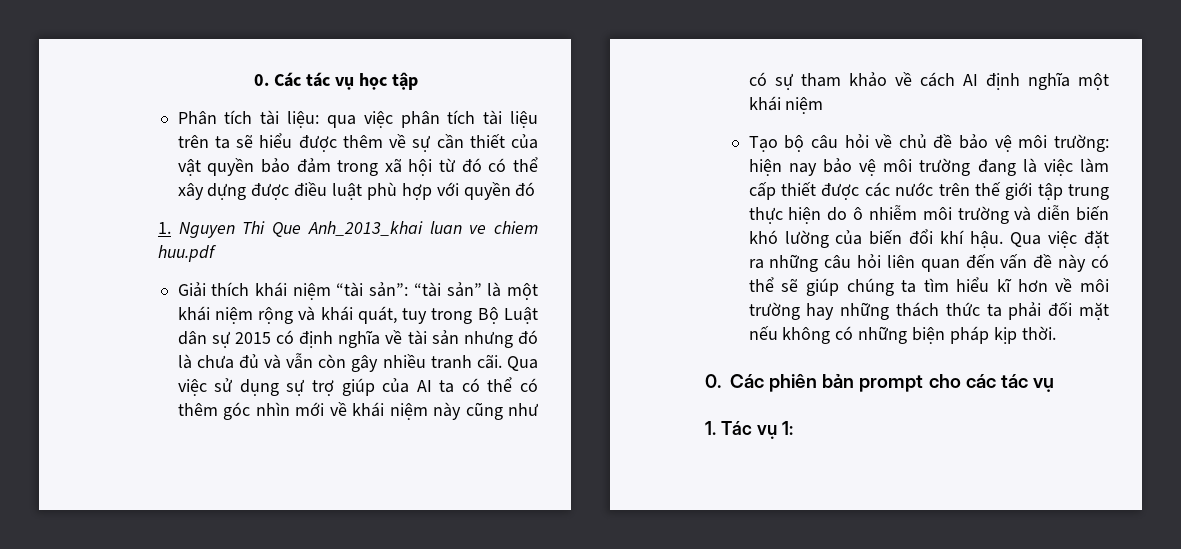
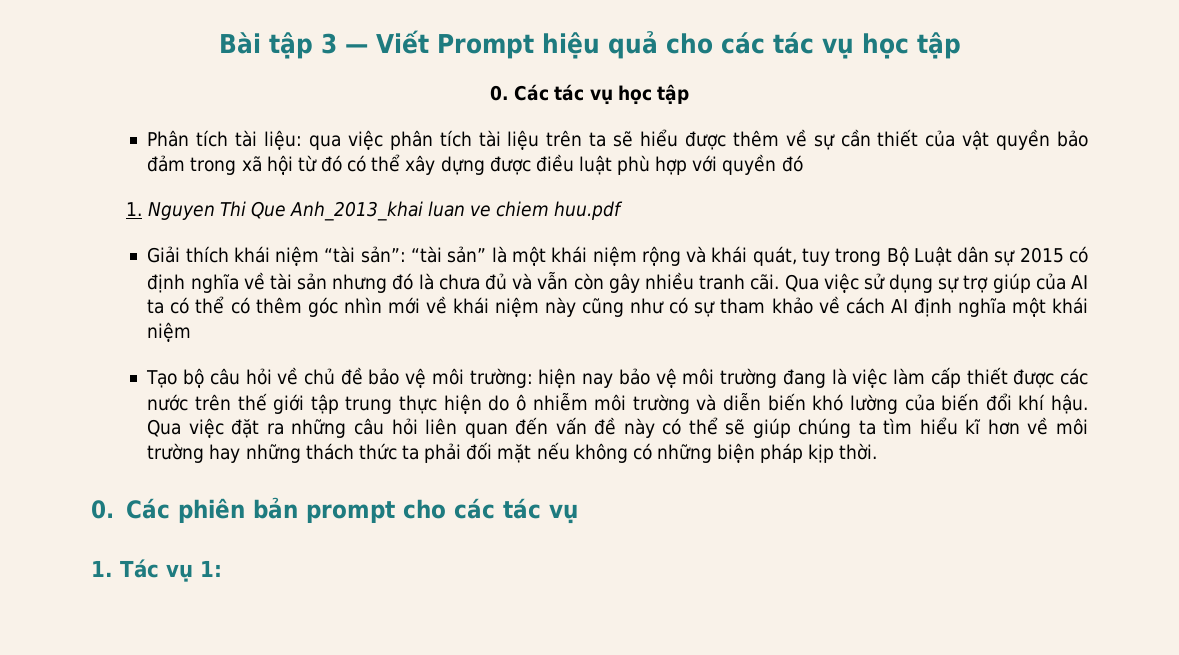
(254, 80) none -> [218,30,961,59] Bài tập 3 — Viết Prompt hiệu quả cho các tác vụ học tập //

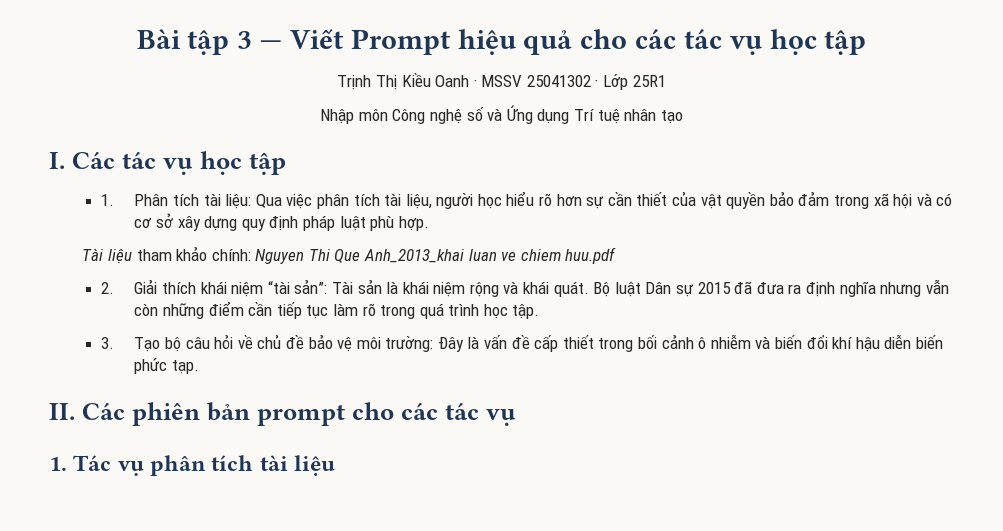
[490,85,510,101] 0. -> [337,73,666,90] [320,105,683,124] [49,152,65,169] Trịnh Thị Kiều Oanh · MSSV 25041302 · Lớp 25R1 // Nhập môn Công nghệ số và Ứng dụng Trí tuệ nhân tạo // I.
(689, 94) none -> [101,194,115,206] 1.
[308,135,341,150] qua -> [255,194,282,208] Qua
[507,129,807,150] liệu trên ta sẽ hiểu được thêm về -> [405,191,582,209] liệu, người học hiểu rõ hơn
[297,154,803,175] [126,202,143,216] từ đó có thể xây dựng được điều luật phù hợp với quyền đó // 1. -> [916,193,953,206] [134,213,429,231] [82,246,251,264] và có cơ sở xây dựng quy định pháp luật phù hợp. // Tài liệu tham khảo chính:
(624, 210) none -> [101,282,115,294] 2.
[411,246,546,266] “tài sản” là một -> [331,279,399,294] Tài sản là
[752,246,1088,266] [147,271,1089,293] [147,296,1089,317] [147,322,192,342] quát, tuy trong Bộ Luật dân sự 2015 có định nghĩa về tài sản nhưng đó là chưa đủ và vẫn còn gây nhiều tranh cãi. Qua việc sử dụng sự trợ giúp của AI ta có thể có thêm góc nhìn mới về khái niệm này cũng như có sự tham khảo về cách AI định nghĩa một khái niệm // -> [553,279,949,297] [134,301,540,319] [101,337,115,349] quát. Bộ luật Dân sự 2015 đã đưa ra định nghĩa nhưng vẫn còn những điểm cần tiếp tục làm rõ trong quá trình học tập. // 3.
[538,367,1088,388] [147,392,1089,414] [147,417,1088,438] [147,442,878,463] [91,500,114,519] hiện nay bảo vệ môi trường đang là việc làm cấp thiết được các nước trên thế giới tập trung thực hiện do ô nhiễm môi trường và diễn biến khó lường của biến đổi khí hậu. Qua việc đặt ra những câu hỏi liên quan đến vấn đề này có thể sẽ giúp chúng ta tìm hiểu kĩ hơn về môi trường hay những thách thức ta phải đối mặt nếu không có những biện pháp kịp thời. // 0. -> [437,334,943,352] [134,358,199,374] [49,403,75,420] Đây là vấn đề cấp thiết trong bối cảnh ô nhiễm và biến đổi khí hậu diễn biến phức tạp. // II.
[199,560,222,577] 1: -> [150,455,336,476] phân tích tài liệu

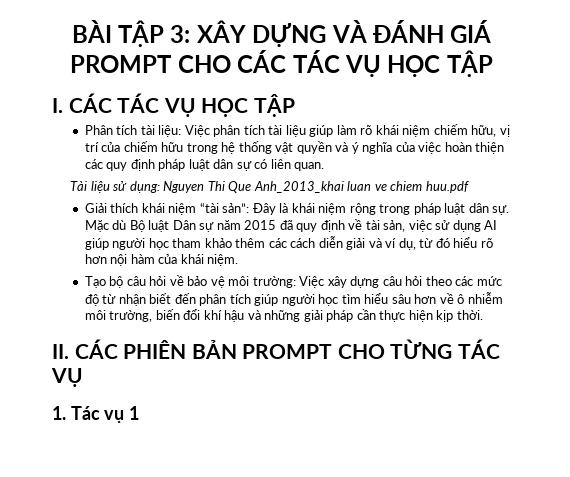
[136,29,867,55] [337,73,666,90] [320,105,683,124] [49,151,287,175] [101,194,115,206] Bài tập 3 — Viết Prompt hiệu quả cho các tác vụ học tập // Trịnh Thị Kiều Oanh · MSSV 25041302 · Lớp 25R1 // Nhập môn Công nghệ số và Ứng dụng Trí tuệ nhân tạo // I. Các tác vụ học tập // 1. -> [71,20,492,47] [70,50,493,77] [52,93,295,117] BÀI TẬP 3: XÂY DỰNG VÀ ĐÁNH GIÁ PROMPT CHO CÁC TÁC VỤ HỌC TẬP // I. CÁC TÁC VỤ HỌC TẬP //
[255,191,953,209] [134,213,429,231] Qua việc phân tích tài liệu, người học hiểu rõ hơn sự cần thiết của vật quyền bảo đảm trong xã hội và có cơ sở xây dựng quy định pháp luật phù hợp. -> [184,124,510,137] [84,141,505,154] [84,159,325,171] Việc phân tích tài liệu giúp làm rõ khái niệm chiếm hữu, vị trí của chiếm hữu trong hệ thống vật quyền và ý nghĩa của việc hoàn thiện các quy định pháp luật dân sự có liên quan.
[136,246,251,261] tham khảo chính: -> [113,181,160,193] sử dụng:
[101,282,115,294] 2. -> (469, 187) none
[331,279,382,294] Tài sản -> [252,203,276,215] Đây
[503,281,589,297] và khái quát. -> [379,203,510,215] [84,220,127,232] trong pháp luật dân sự. Mặc dù
(694, 290) none -> [216,220,241,230] năm
[756,279,949,297] [134,301,540,319] [101,337,115,349] đưa ra định nghĩa nhưng vẫn còn những điểm cần tiếp tục làm rõ trong quá trình học tập. // 3. -> [296,219,498,232] [84,236,493,250] [84,254,239,266] quy định về tài sản, việc sử dụng AI giúp người học tham khảo thêm các cách diễn giải và ví dụ, từ đó hiểu rõ hơn nội hàm của khái niệm. //
[257,334,304,349] chủ đề -> (184, 280) none
[437,334,943,352] [134,358,199,374] [49,402,517,426] Đây là vấn đề cấp thiết trong bối cảnh ô nhiễm và biến đổi khí hậu diễn biến phức tạp. // II. Các phiên bản prompt cho các tác vụ -> [299,276,502,288] [84,292,503,306] [84,309,483,322] [52,339,500,359] [51,368,83,387] Việc xây dựng câu hỏi theo các mức độ từ nhận biết đến phân tích giúp người học tìm hiểu sâu hơn về ô nhiễm môi trường, biến đổi khí hậu và những giải pháp cần thực hiện kịp thời. // II. CÁC PHIÊN BẢN PROMPT CHO TỪNG TÁC VỤ
[150,455,336,476] phân tích tài liệu -> [129,406,140,420] 1

